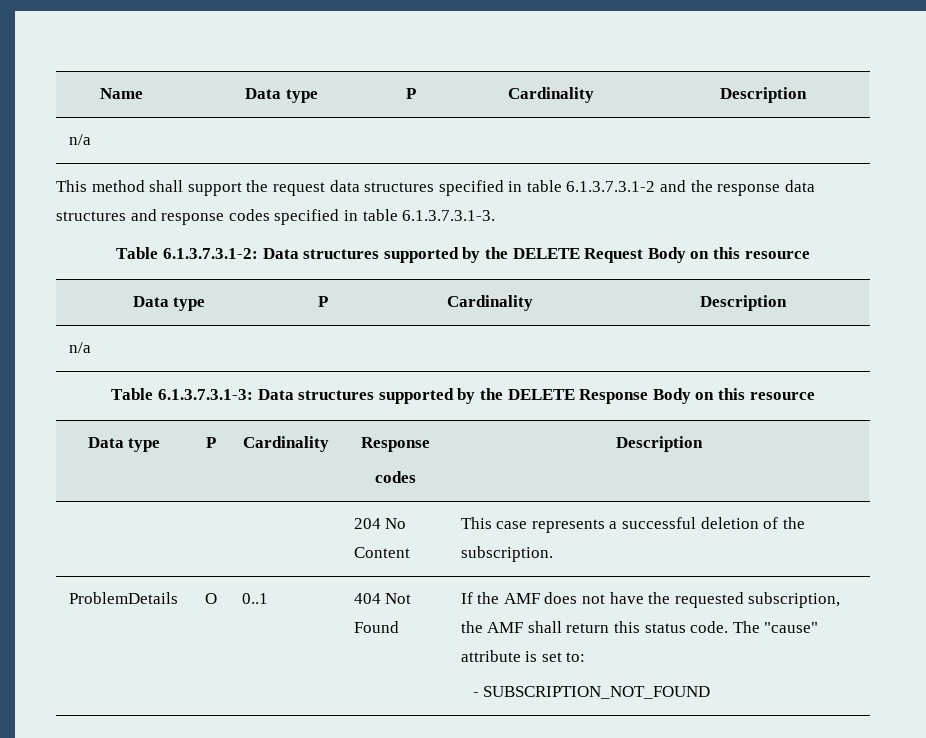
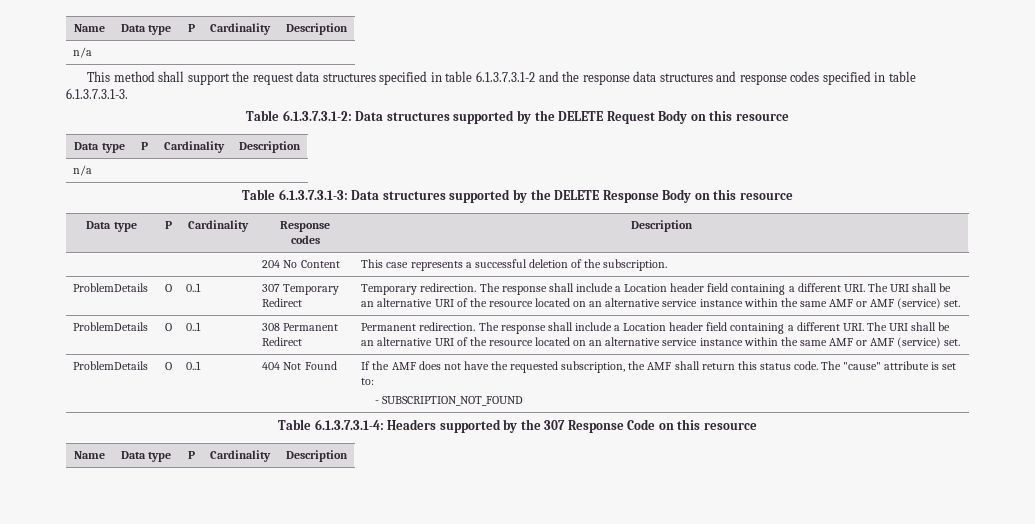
(553, 554) none -> [73,283,149,292] [164,284,172,292] [186,283,202,292] [262,284,340,295] [262,298,303,307] [361,283,952,295] [361,298,961,309] [73,322,149,331] [164,323,172,331] [186,322,202,331] [262,323,339,331] [262,337,303,346] [361,322,951,334] [361,337,961,348] // ProblemDetails | O | 0..1 | 307 Temporary Redirect | Temporary redirection. The response shall include a Location header field containing a different URI. The URI shall be an alternative URI of the resource located on an alternative service instance within the same AMF or AMF (service) set. // ProblemDetails | O | 0..1 | 308 Permanent Redirect | Permanent redirection. The response shall include a Location header field containing a different URI. The URI shall be an alternative URI of the resource located on an alternative service instance within the same AMF or AMF (service) set.
(711, 692) none -> [278,419,757,433] [74,451,105,459] [120,451,172,462] [187,451,195,459] [210,450,271,462] [285,450,348,462] // Table 6.1.3.7.3.1-4: Headers supported by the 307 Response Code on this resource // Name | Data type | P | Cardinality | Description

